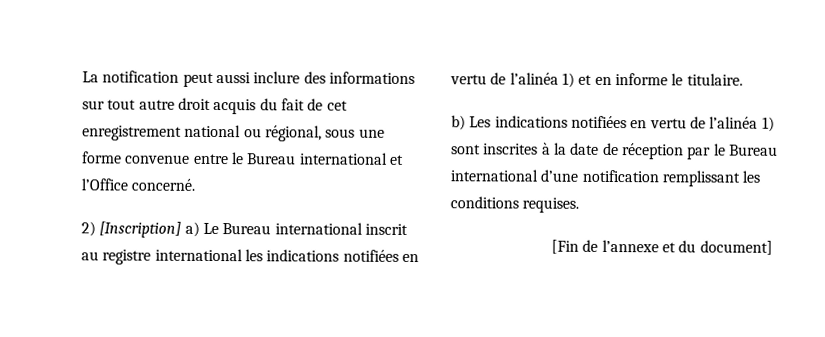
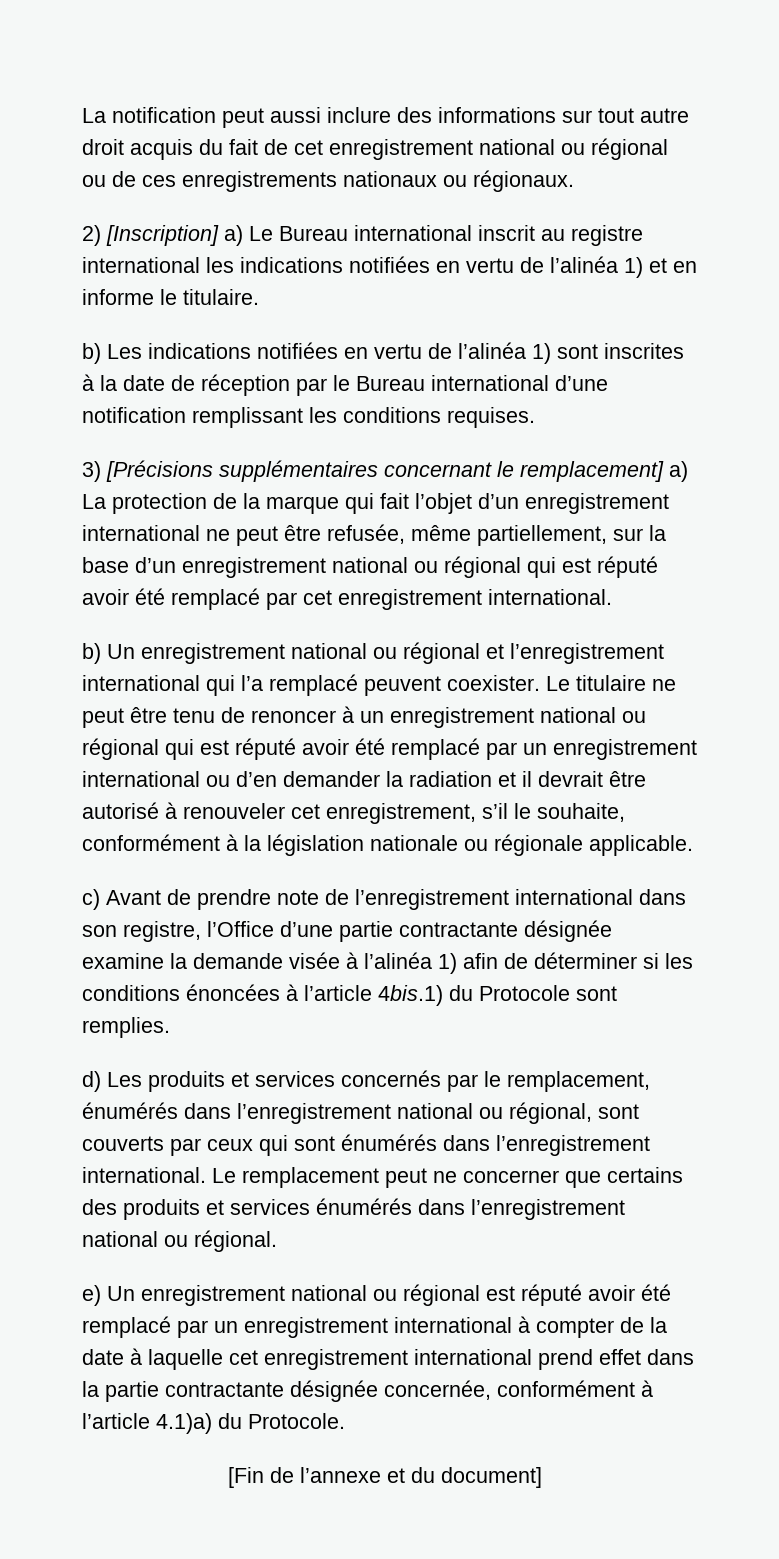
[264,125,385,142] [82,151,404,165] [81,178,196,191] régional, sous une forme convenue entre le Bureau international et l’Office concerné. -> [591,138,668,160] [82,170,574,192] régional ou de ces enregistrements nationaux ou régionaux.
(580, 205) none -> [82,460,688,482] [82,493,669,514] [82,524,666,546] [82,556,658,578] [82,588,612,610] [82,642,664,664] [82,674,676,696] [82,706,646,728] [82,738,697,760] [82,771,646,787] [82,802,625,824] [82,834,693,856] [82,889,686,910] [82,920,612,942] [82,952,693,974] [82,984,617,1006] [82,1017,170,1038] [82,1070,650,1092] [82,1102,639,1124] [82,1134,650,1156] [82,1167,683,1188] [82,1198,625,1220] [82,1230,277,1252] [82,1284,671,1306] [82,1316,667,1338] [82,1348,694,1370] [82,1380,653,1402] [82,1413,345,1434] // 3) [Précisions supplémentaires concernant le remplacement] a) La protection de la marque qui fait l’objet d’un enregistrement international ne peut être refusée, même partiellement, sur la base d’un enregistrement national ou régional qui est réputé avoir été remplacé par cet enregistrement international. // b) Un enregistrement national ou régional et l’enregistrement international qui l’a remplacé peuvent coexister. Le titulaire ne peut être tenu de renoncer à un enregistrement national ou régional qui est réputé avoir été remplacé par un enregistrement international ou d’en demander la radiation et il devrait être autorisé à renouveler cet enregistrement, s’il le souhaite, conformément à la législation nationale ou régionale applicable. // c) Avant de prendre note de l’enregistrement international dans son registre, l’Office d’une partie contractante désignée examine la demande visée à l’alinéa 1) afin de déterminer si les conditions énoncées à l’article 4bis.1) du Protocole sont remplies. // d) Les produits et services concernés par le remplacement, énumérés dans l’enregistrement national ou régional, sont couverts par ceux qui sont énumérés dans l’enregistrement international. Le remplacement peut ne concerner que certains des produits et services énumérés dans l’enregistrement national ou régional. // e) Un enregistrement national ou régional est réputé avoir été remplacé par un enregistrement international à compter de la date à laquelle cet enregistrement international prend effet dans la partie contractante désignée concernée, conformément à l’article 4.1)a) du Protocole.

